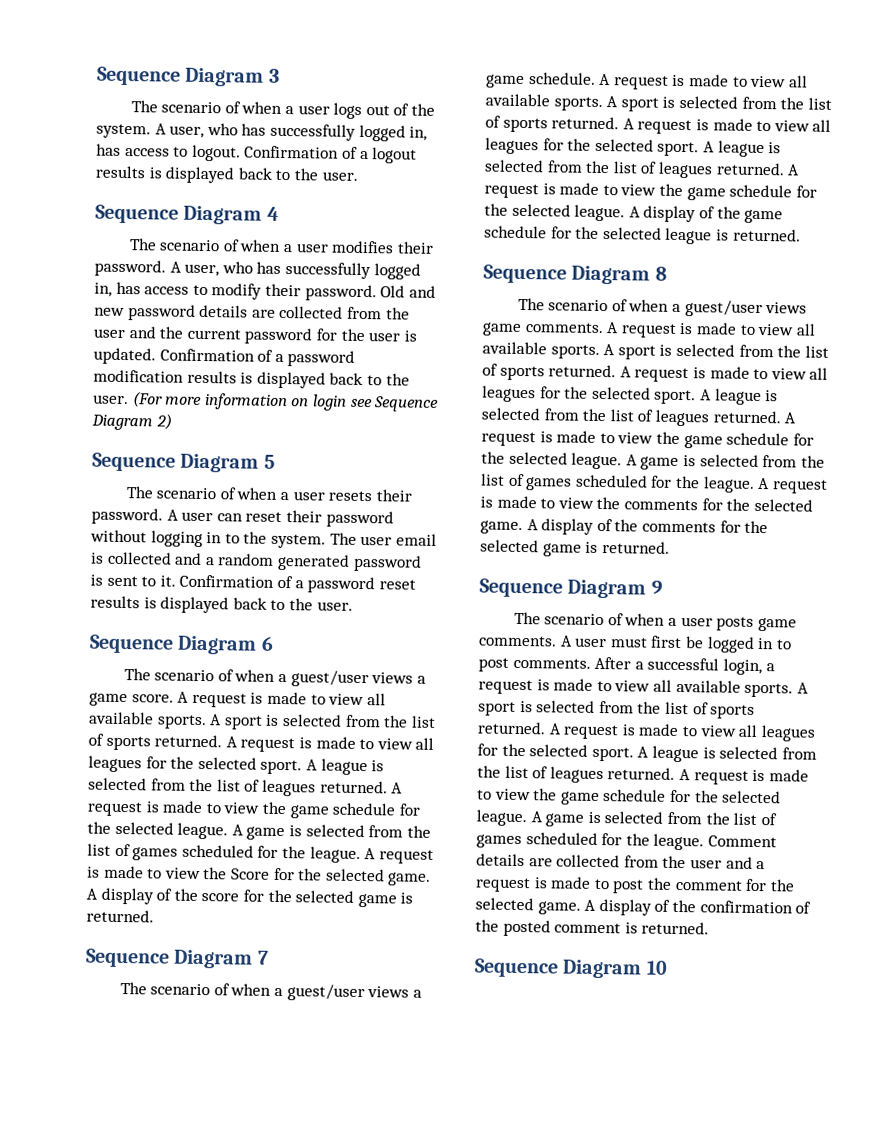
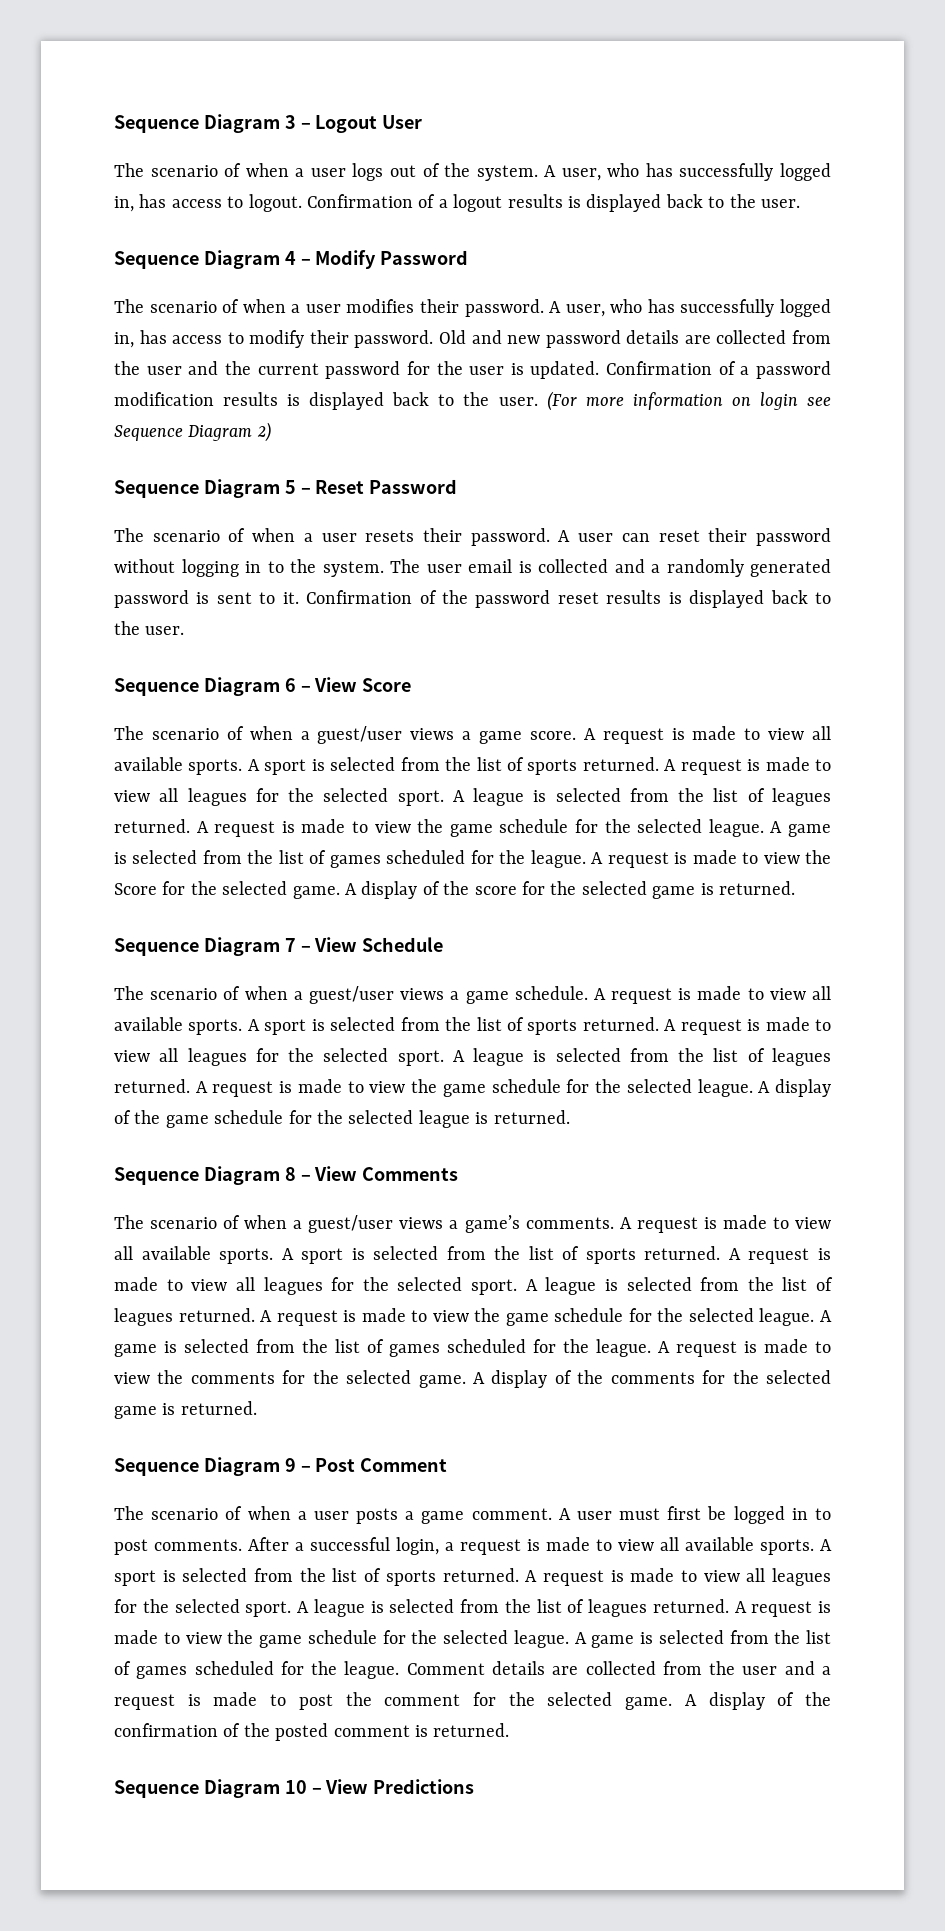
(280, 75) none -> [300,115,423,133] – Logout User
(279, 213) none -> [300,250,469,269] – Modify Password
(275, 461) none -> [300,479,458,494] – Reset Password
[217,553,275,566] random -> [666,559,744,577] randomly
[294,580,304,589] a -> [442,590,468,604] the
(274, 643) none -> [300,677,412,692] – View Score
(269, 957) none -> [300,937,444,952] – View Schedule
[517,297,808,318] [482,322,522,336] // The scenario of when a guest/user views game -> [300,1166,459,1181] [114,1215,520,1233] – View Comments // The scenario of when a guest/user views a game’s
(663, 587) none -> [300,1458,448,1472] – Post Comment
[757,617,797,632] [479,635,557,647] game comments. -> [405,1508,552,1524] a game comment.
(668, 967) none -> [311,1779,475,1794] – View Predictions

